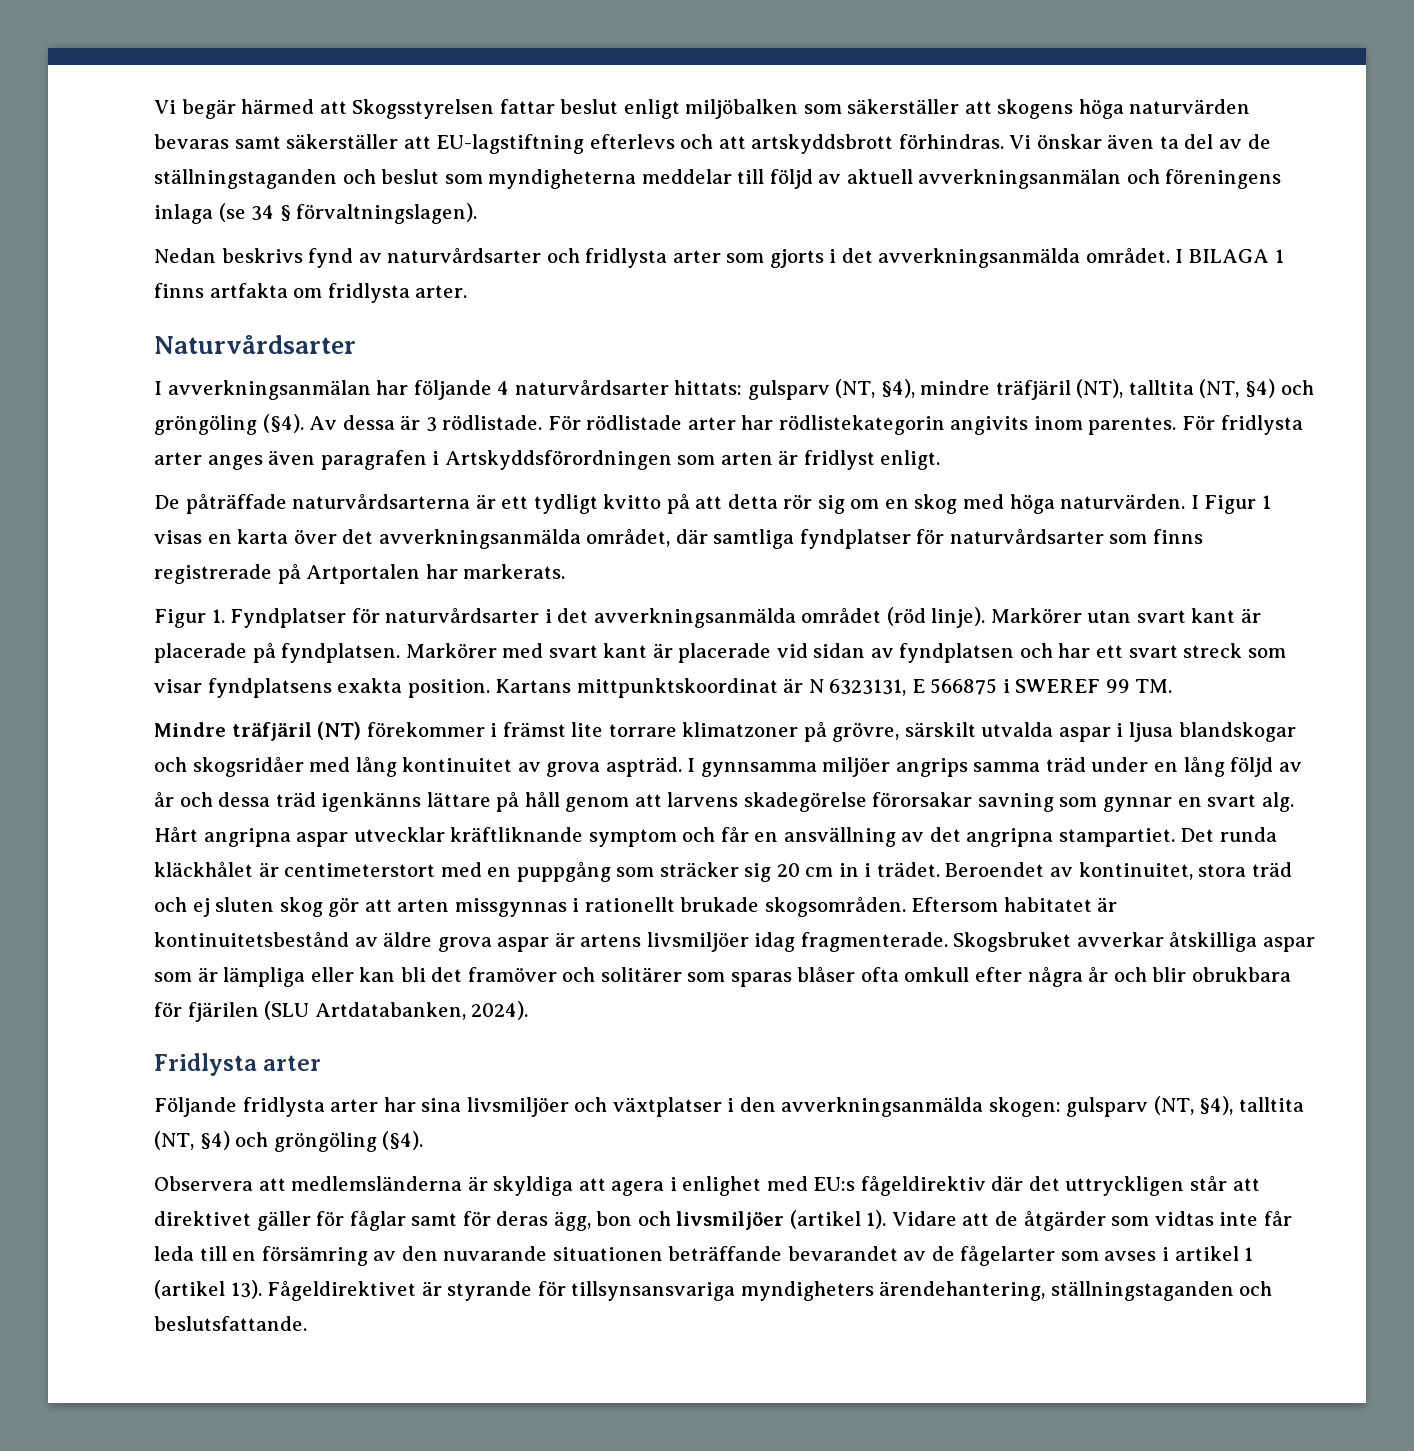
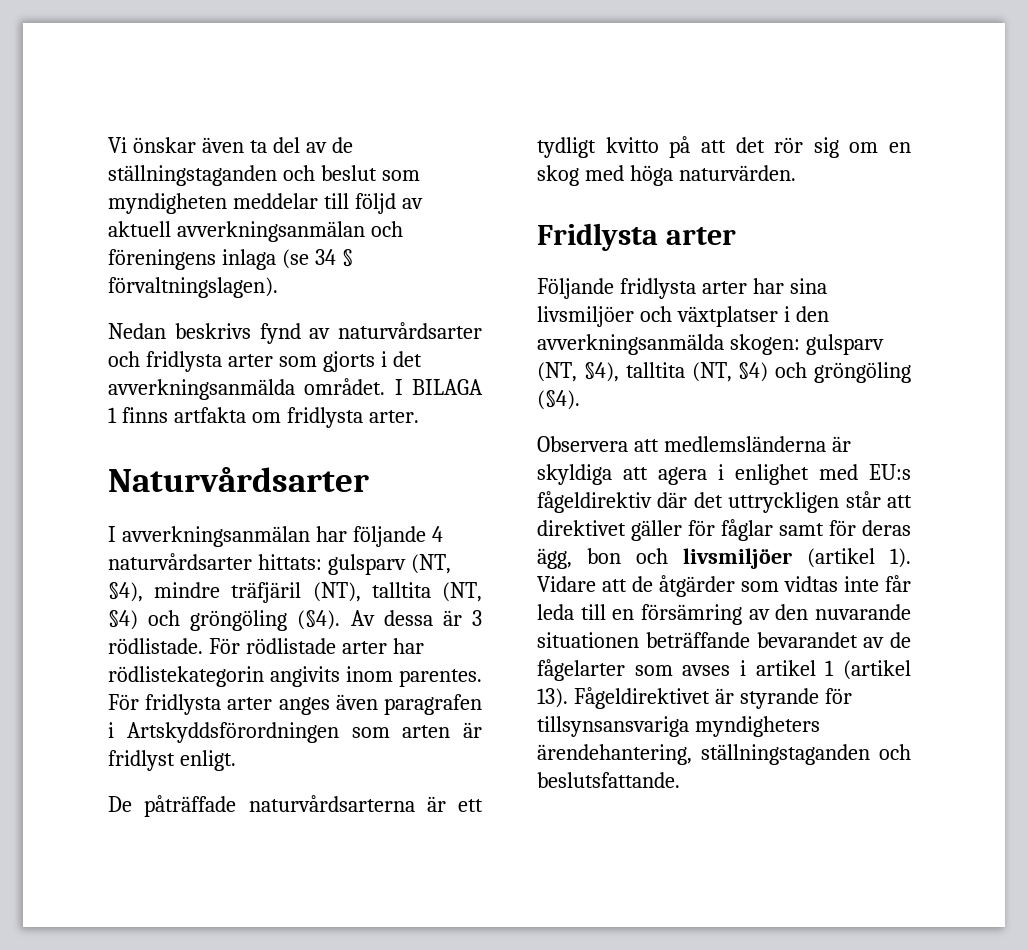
[154,99,1251,119] [154,134,1032,154] Vi begär härmed att Skogsstyrelsen fattar beslut enligt miljöbalken som säkerställer att skogens höga naturvärden bevaras samt säkerställer att EU-lagstiftning efterlevs och att artskyddsbrott förhindras. Vi -> [108,137,127,153] Vi
[488,169,637,189] myndigheterna -> [108,193,227,214] myndigheten
[727,494,778,509] detta -> [735,137,765,153] det
[1190,495,1271,514] [154,528,1203,549] [154,563,566,584] [154,607,1262,628] [154,642,1286,663] [154,678,1173,698] [154,721,1296,742] [154,756,1302,777] [154,791,1294,812] [154,826,1278,847] [154,861,1292,882] [154,896,1118,917] [154,931,1315,952] [154,966,1291,987] [154,1001,529,1022] I Figur 1 visas en karta över det avverkningsanmälda området, där samtliga fyndplatser för naturvårdsarter som finns registrerade på Artportalen har markerats. // Figur 1. Fyndplatser för naturvårdsarter i det avverkningsanmälda området (röd linje). Markörer utan svart kant är placerade på fyndplatsen. Markörer med svart kant är placerade vid sidan av fyndplatsen och har ett svart streck som visar fyndplatsens exakta position. Kartans mittpunktskoordinat är N 6323131, E 566875 i SWEREF 99 TM. // Mindre träfjäril (NT) förekommer i främst lite torrare klimatzoner på grövre, särskilt utvalda aspar i ljusa blandskogar och skogsridåer med lång kontinuitet av grova aspträd. I gynnsamma miljöer angrips samma träd under en lång följd av år och dessa träd igenkänns lättare på håll genom att larvens skadegörelse förorsakar savning som gynnar en svart alg. Hårt angripna aspar utvecklar kräftliknande symptom och får en ansvällning av det angripna stampartiet. Det runda kläckhålet är centimeterstort med en puppgång som sträcker sig 20 cm in i trädet. Beroendet av kontinuitet, stora träd och ej sluten skog gör att arten missgynnas i rationellt brukade skogsområden. Eftersom habitatet är kontinuitetsbestånd av äldre grova aspar är artens livsmiljöer idag fragmenterade. Skogsbruket avverkar åtskilliga aspar som är lämpliga eller kan bli det framöver och solitärer som sparas blåser ofta omkull efter några år och blir obrukbara för fjärilen (SLU Artdatabanken, 2024). -> (796, 173) none

